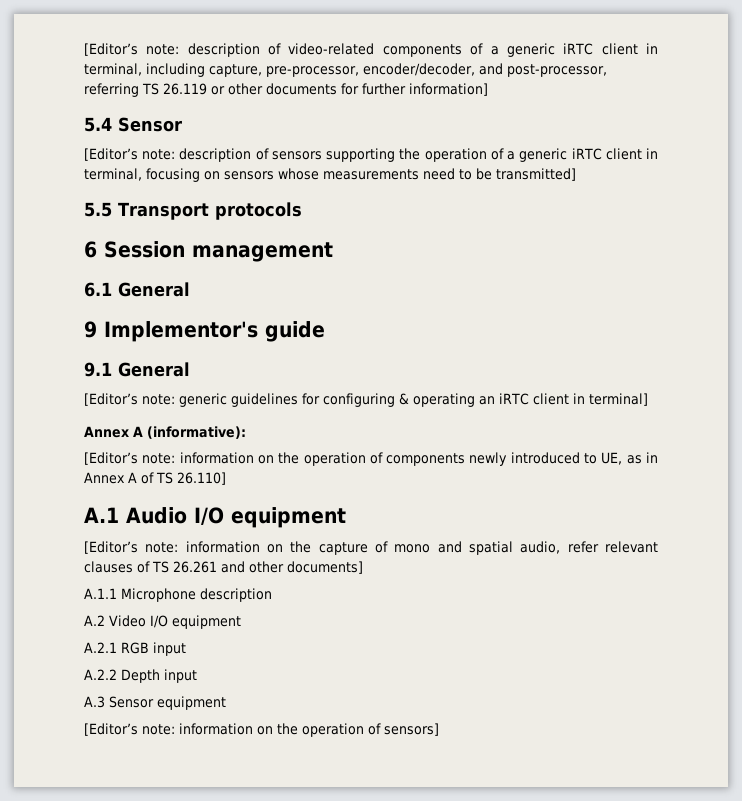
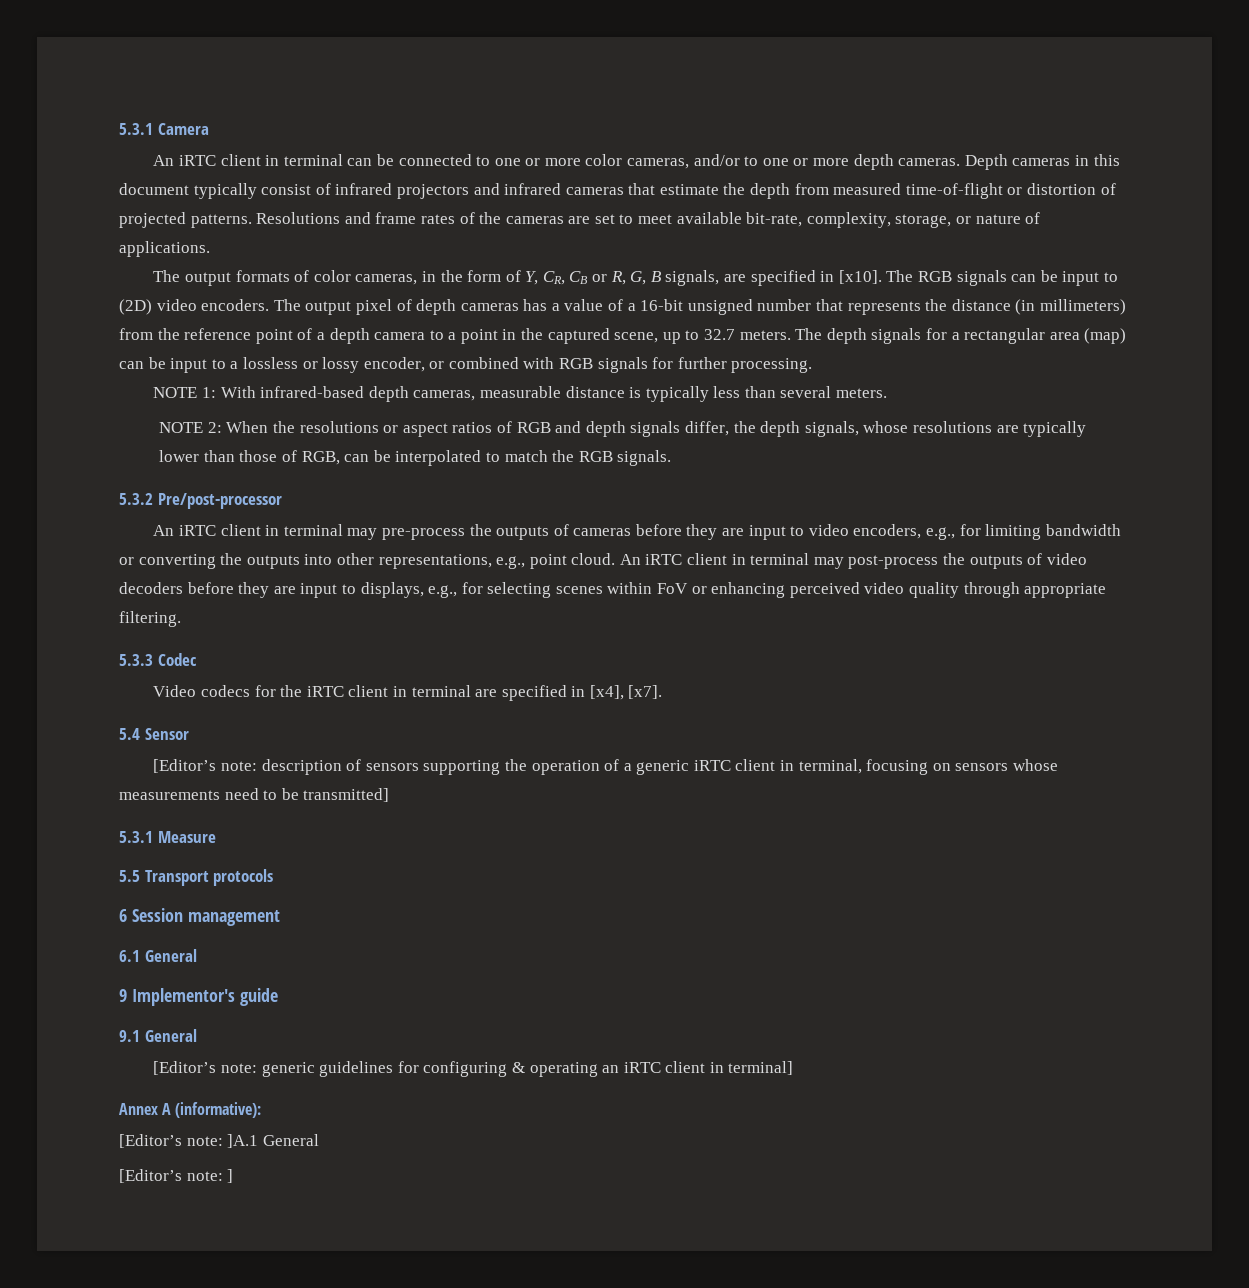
[84,43,658,57] [84,63,607,77] [84,83,488,97] [Editor’s note: description of video-related components of a generic iRTC client in terminal, including capture, pre-processor, encoder/decoder, and post-processor, referring TS 26.119 or other documents for further information] -> [119,123,209,135] [153,154,1120,170] [119,183,1116,199] [119,212,1041,228] [119,241,210,257] [153,270,1118,286] [119,299,1126,315] [119,328,1127,344] [119,357,813,373] [153,386,888,402] [159,421,1087,437] [159,450,672,466] [119,493,282,509] [153,524,1121,540] [119,553,1087,569] [119,582,1107,598] [119,611,181,627] [119,653,197,666] [153,685,663,701] 5.3.1 Camera // An iRTC client in terminal can be connected to one or more color cameras, and/or to one or more depth cameras. Depth cameras in this document typically consist of infrared projectors and infrared cameras that estimate the depth from measured time-of-flight or distortion of projected patterns. Resolutions and frame rates of the cameras are set to meet available bit-rate, complexity, storage, or nature of applications. // The output formats of color cameras, in the form of Y, CR, CB or R, G, B signals, are specified in [x10]. The RGB signals can be input to (2D) video encoders. The output pixel of depth cameras has a value of a 16-bit unsigned number that represents the distance (in millimeters) from the reference point of a depth camera to a point in the captured scene, up to 32.7 meters. The depth signals for a rectangular area (map) can be input to a lossless or lossy encoder, or combined with RGB signals for further processing. // NOTE 1: With infrared-based depth cameras, measurable distance is typically less than several meters. // NOTE 2: When the resolutions or aspect ratios of RGB and depth signals differ, the depth signals, whose resolutions are typically lower than those of RGB, can be interpolated to match the RGB signals. // 5.3.2 Pre/post-processor // An iRTC client in terminal may pre-process the outputs of cameras before they are input to video encoders, e.g., for limiting bandwidth or converting the outputs into other representations, e.g., point cloud. An iRTC client in terminal may post-process the outputs of video decoders before they are input to displays, e.g., for selecting scenes within FoV or enhancing perceived video quality through appropriate filtering. // 5.3.3 Codec // Video codecs for the iRTC client in terminal are specified in [x4], [x7].
(576, 174) none -> [119,831,216,843] // 5.3.1 Measure
[179,452,658,466] [84,472,226,485] [84,507,346,528] [84,541,658,555] [84,561,363,574] [84,588,272,602] [84,615,241,629] [84,642,186,656] [84,669,197,683] [84,696,226,710] [84,723,439,737] information on the operation of components newly introduced to UE, as in Annex A of TS 26.110] // A.1 Audio I/O equipment // [Editor’s note: information on the capture of mono and spatial audio, refer relevant clauses of TS 26.261 and other documents] // A.1.1 Microphone description // A.2 Video I/O equipment // A.2.1 RGB input // A.2.2 Depth input // A.3 Sensor equipment // [Editor’s note: information on the operation of sensors] -> [227,1134,319,1148] [119,1169,234,1183] ]A.1 General // [Editor’s note: ]

